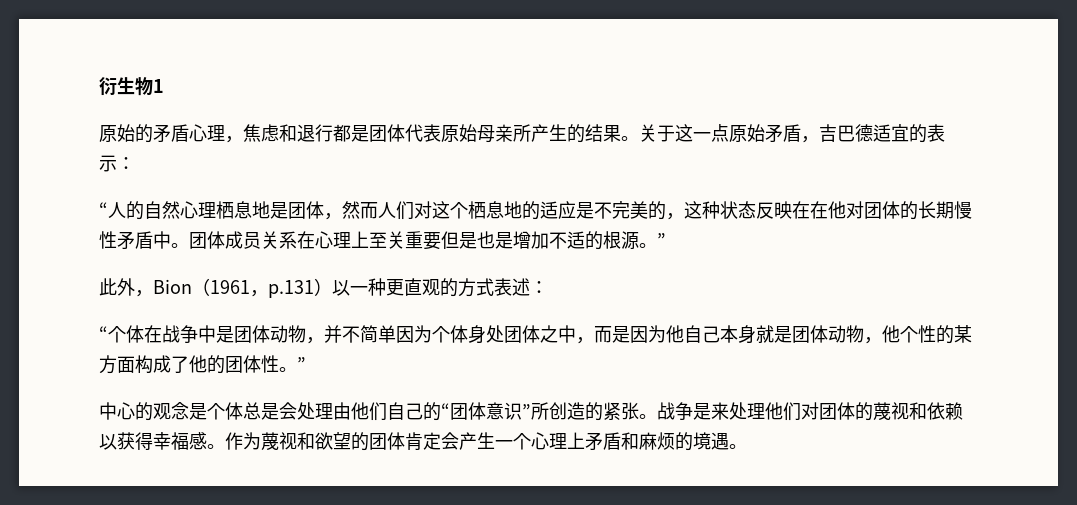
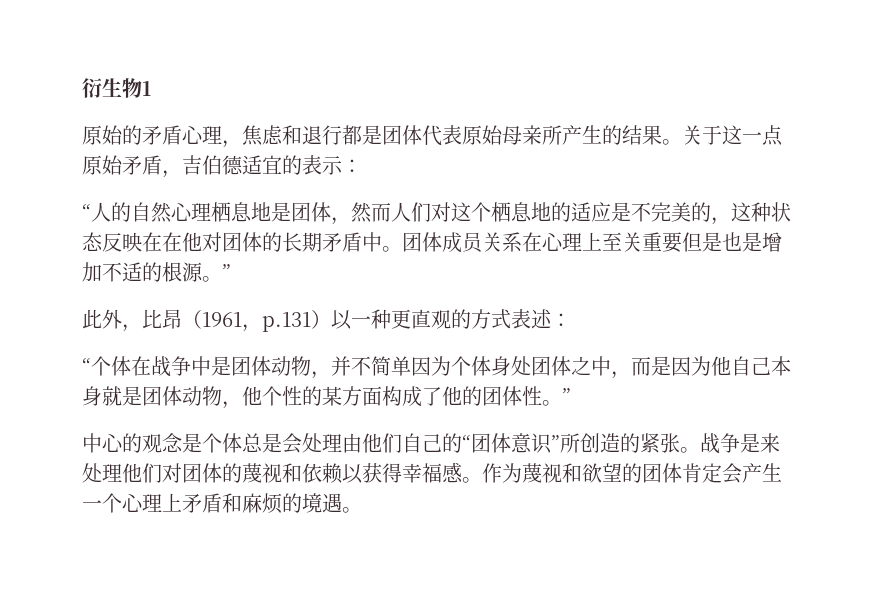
[837,125,855,142] 巴 -> [202,155,222,175] 伯
[954,201,972,219] [99,231,117,249] 慢性 -> (322, 242) none
[153,279,192,294] Bion -> [142,309,182,329] 比昂

